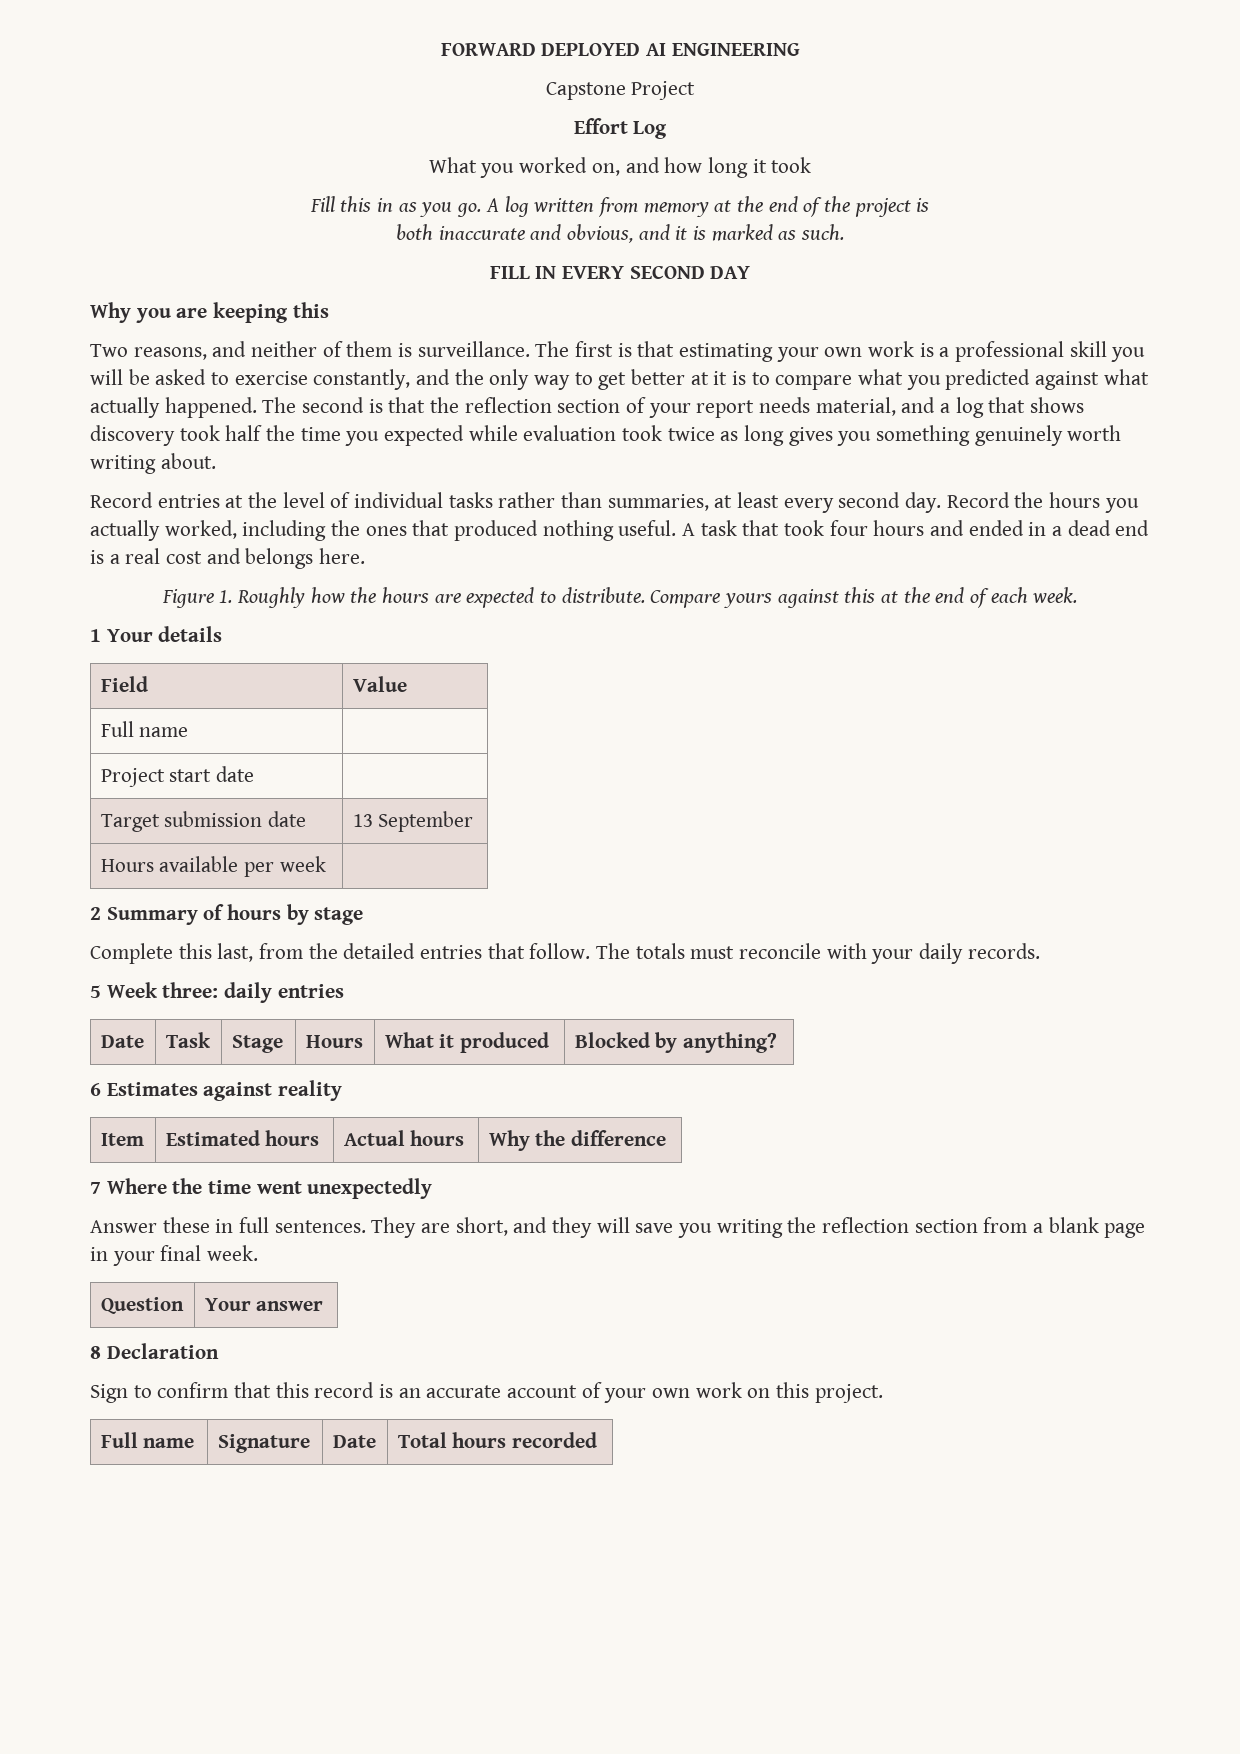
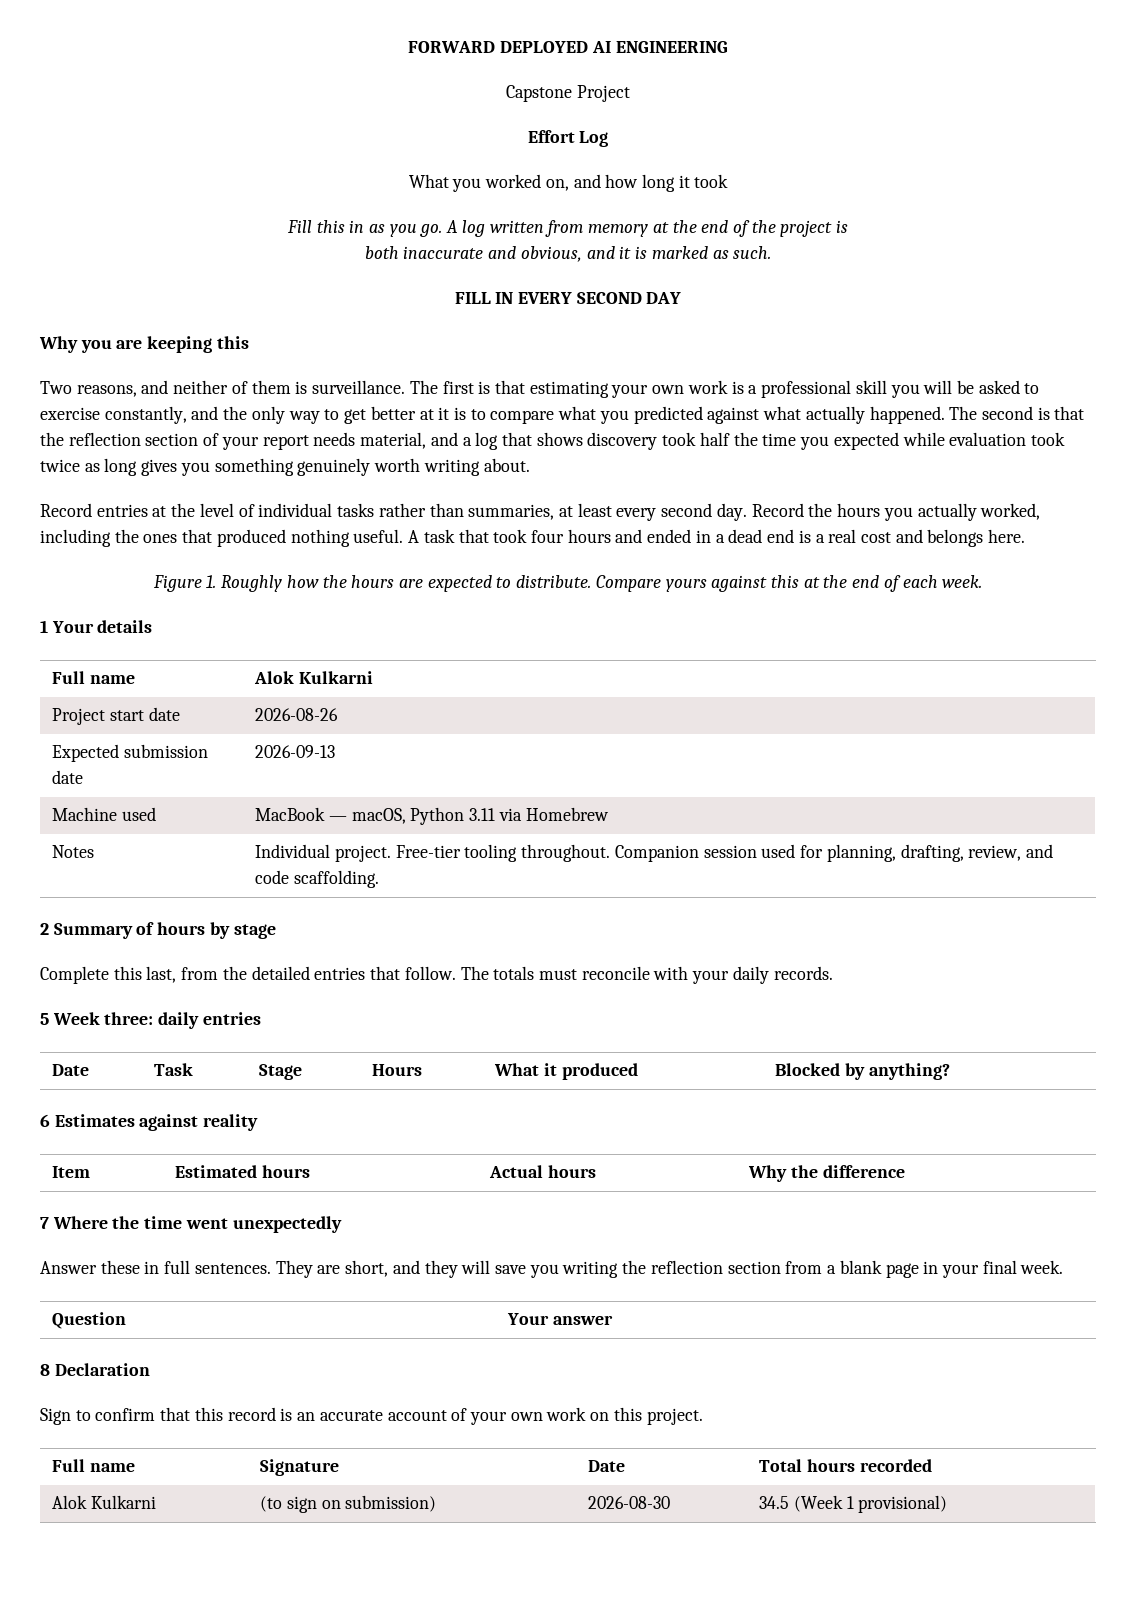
[100,676,148,692] [352,676,407,692] [100,721,189,737] // Field | Value // Full name | -> [52,671,136,684] [254,671,374,684] // Full name | Alok Kulkarni
[100,814,160,832] // Target -> [255,708,339,721] [52,744,120,762] 2026-08-26 // Expected
[352,811,474,832] [100,856,326,877] 13 September // Hours available per week | -> [255,745,336,758] [52,807,157,821] [255,807,609,825] [52,845,95,858] [255,844,1053,862] [255,870,380,888] 2026-09-13 // Machine used | MacBook — macOS, Python 3.11 via Homebrew // Notes | Individual project. Free-tier tooling throughout. Companion session used for planning, drafting, review, and code scaffolding.
(598, 1440) none -> [52,1495,157,1509] [260,1495,437,1513] [588,1496,671,1509] [759,1495,948,1513] // Alok Kulkarni | (to sign on submission) | 2026-08-30 | 34.5 (Week 1 provisional)

